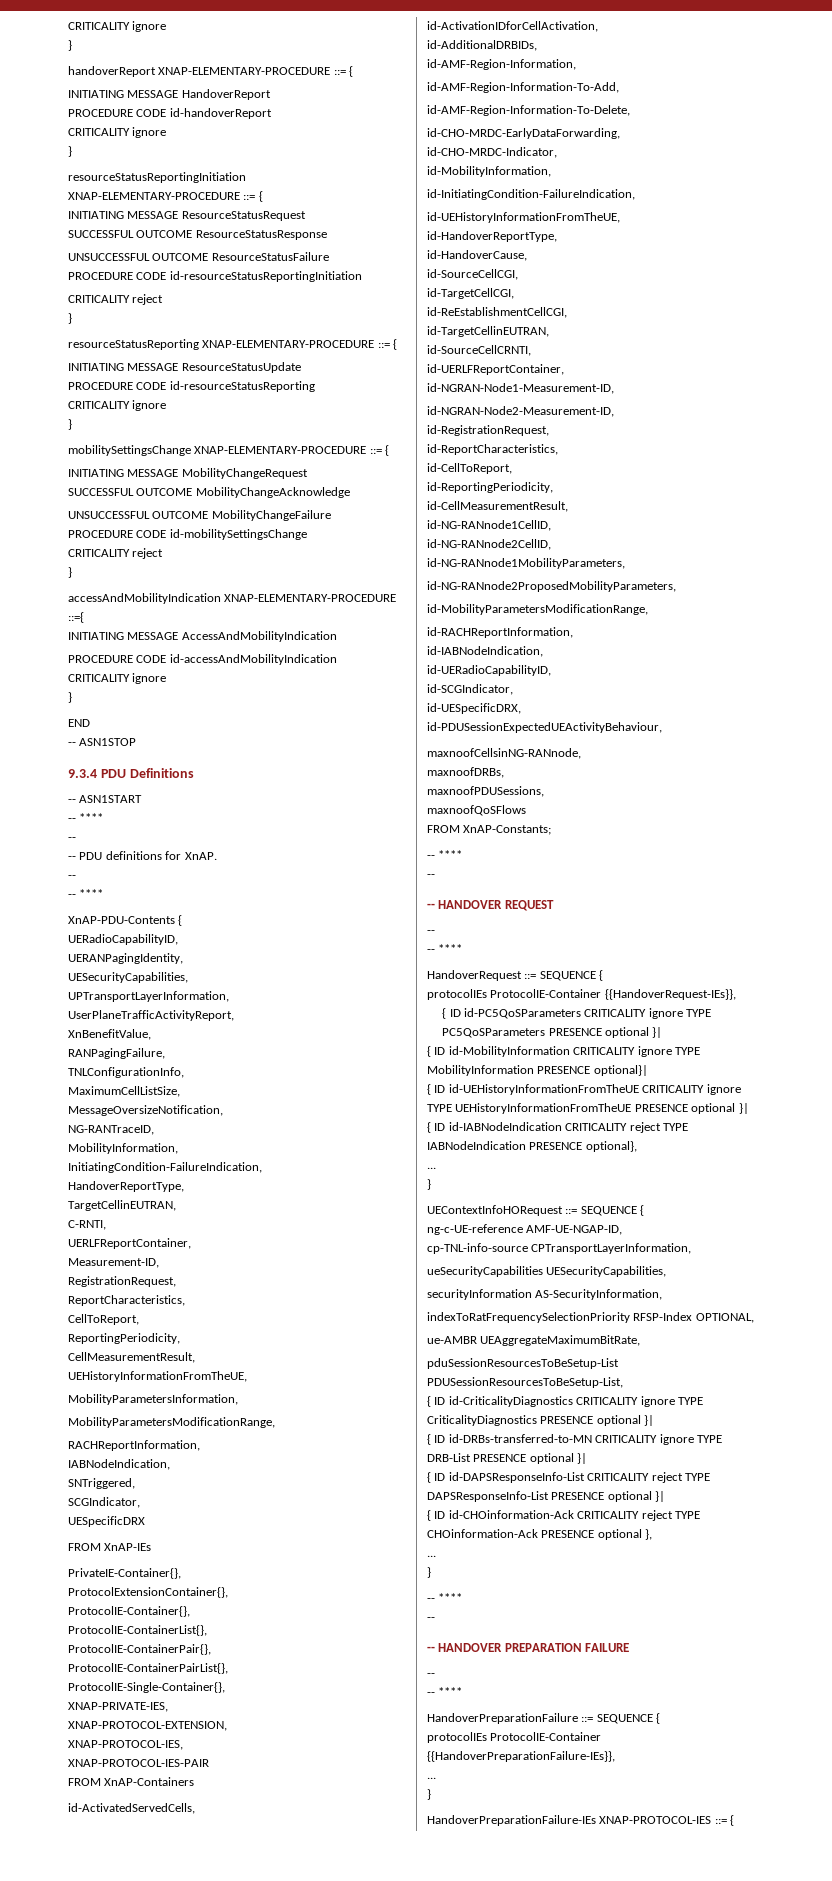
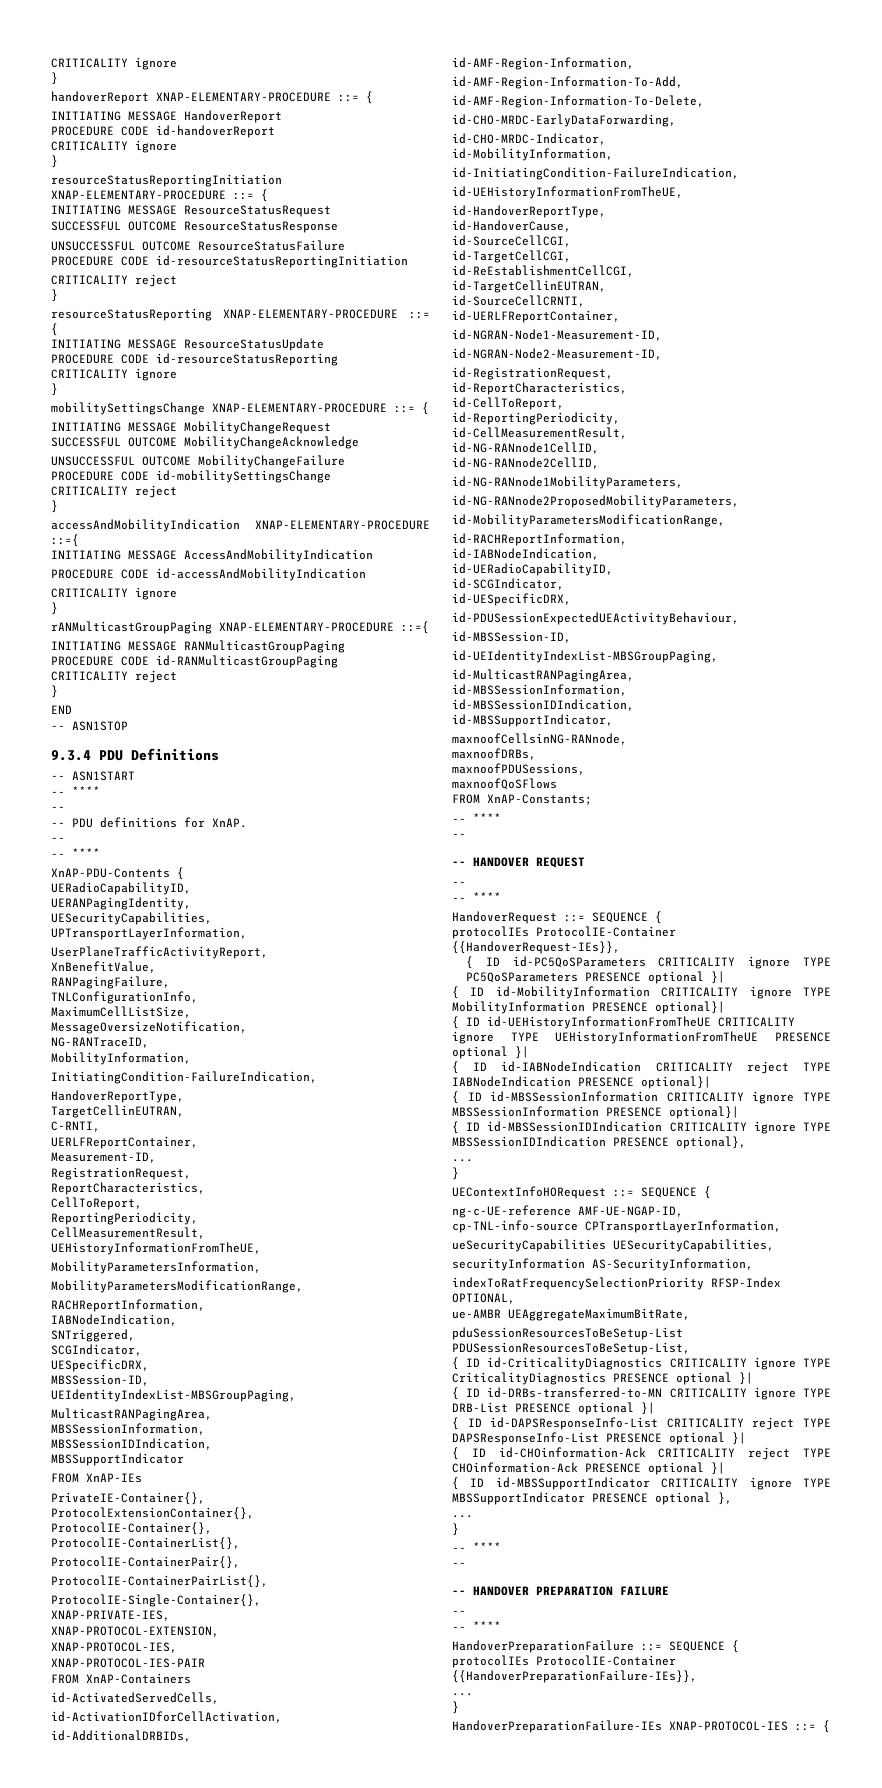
(72, 697) none -> [51,621,429,634] [51,640,345,653] [51,655,338,668] [51,670,177,683] [51,685,58,698] // rANMulticastGroupPaging XNAP-ELEMENTARY-PROCEDURE ::={ // INITIATING MESSAGE RANMulticastGroupPaging // PROCEDURE CODE id-RANMulticastGroupPaging // CRITICALITY reject // }
[68,1516,145,1527] UESpecificDRX -> [51,1359,149,1372] [51,1374,149,1386] [51,1389,296,1402] [51,1408,212,1421] [51,1423,205,1435] [51,1438,212,1450] [51,1453,184,1466] UESpecificDRX, // MBSSession-ID, // UEIdentityIndexList-MBSGroupPaging, // MulticastRANPagingArea, // MBSSessionInformation, // MBSSessionIDIndication, // MBSSupportIndicator
(662, 727) none -> [452,631,571,643] [452,650,718,663] [452,669,634,682] [452,684,627,696] [452,699,634,711] [452,714,613,727] // id-MBSSession-ID, // id-UEIdentityIndexList-MBSGroupPaging, // id-MulticastRANPagingArea, // id-MBSSessionInformation, // id-MBSSessionIDIndication, // id-MBSSupportIndicator,
(583, 1146) none -> [641,1076,711,1089] [452,1091,831,1104] [452,1106,739,1119] [452,1121,831,1134] [452,1136,669,1147] optional}| // { ID id-MBSSessionInformation CRITICALITY ignore TYPE MBSSessionInformation PRESENCE optional}| // { ID id-MBSSessionIDIndication CRITICALITY ignore TYPE MBSSessionIDIndication PRESENCE
(642, 1534) none -> [711,1462,725,1475] [452,1477,831,1490] [452,1492,711,1505] }| // { ID id-MBSSupportIndicator CRITICALITY ignore TYPE MBSSupportIndicator PRESENCE optional

